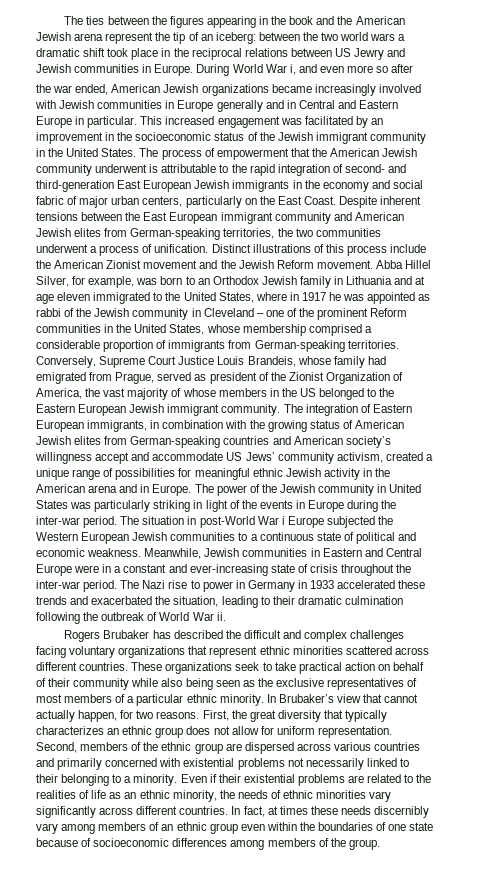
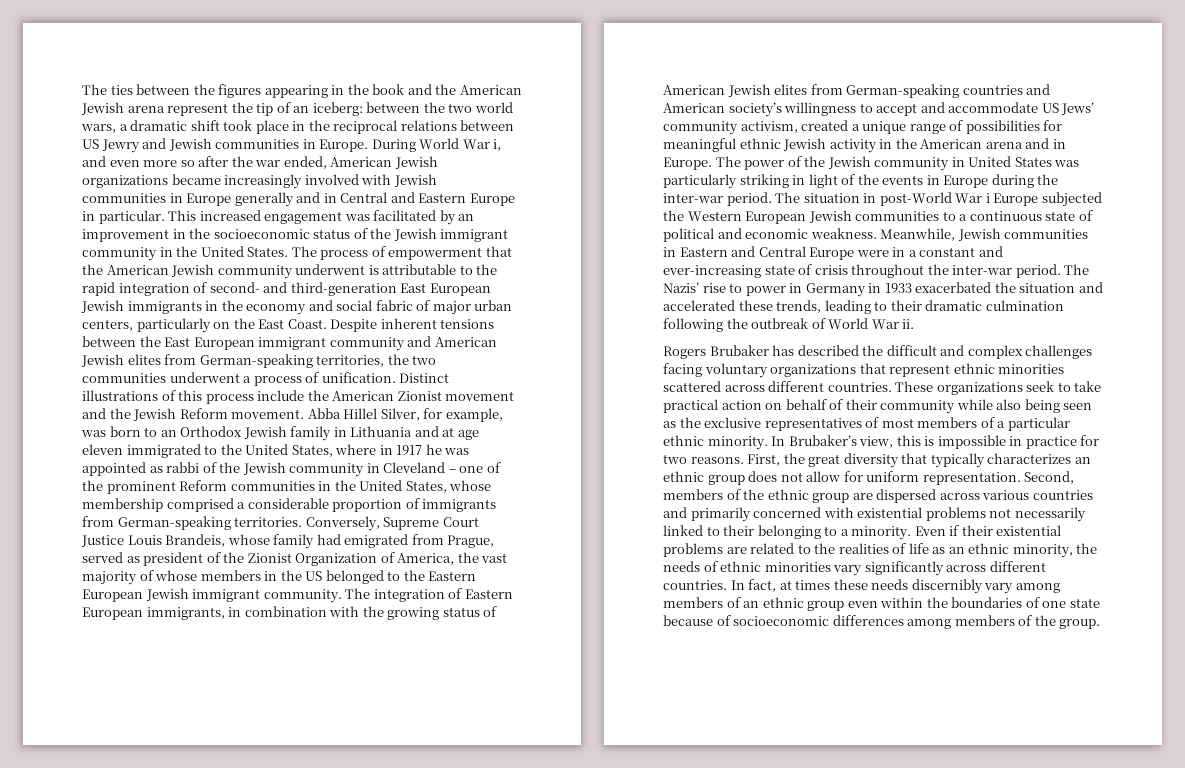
[370,33,396,41] wars -> [81,124,116,133] wars,
(414, 68) // -> (229, 161) none
(92, 458) none -> [859,103,873,113] to
[142,580,166,589] Nazi -> [663,282,699,293] Nazis’
[337,580,426,589] [36,596,219,607] accelerated these trends and exacerbated the situation, -> [915,282,1103,293] [663,300,822,313] exacerbated the situation and accelerated these trends,
[336,694,419,703] [36,710,118,722] view that cannot actually happen, -> [859,435,1077,449] view, this is impossible in practice

